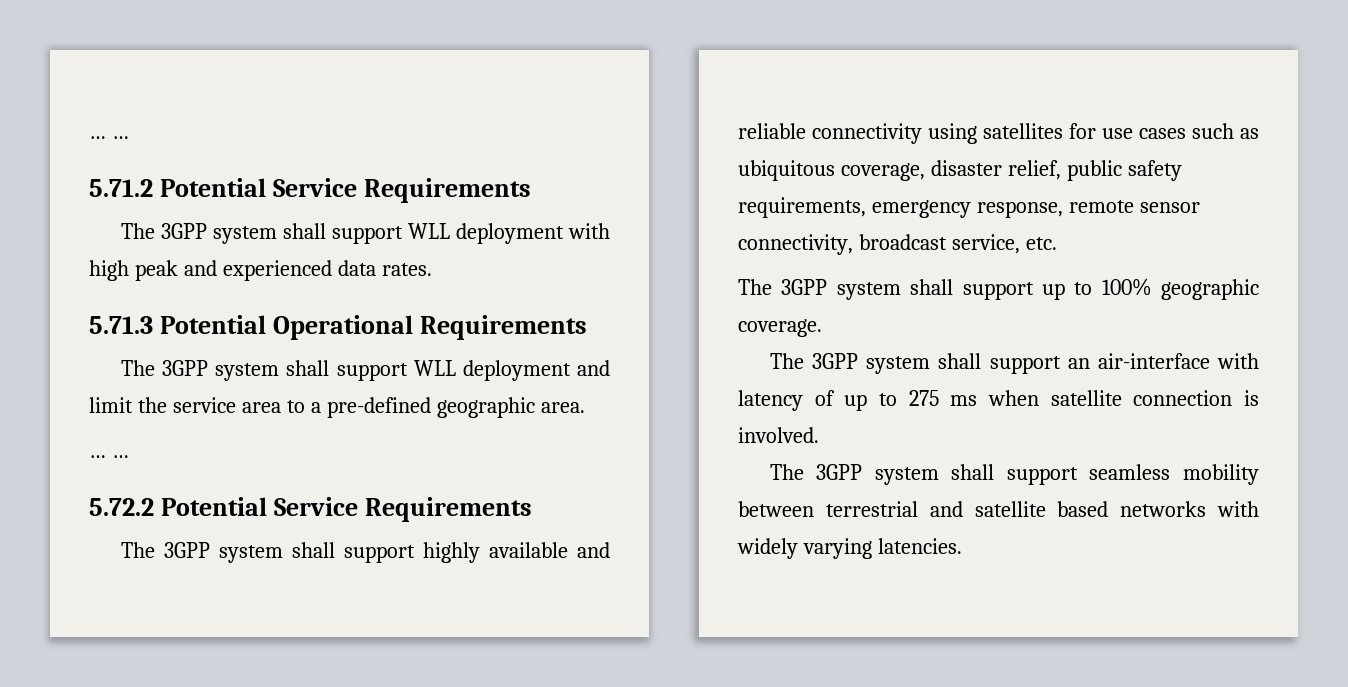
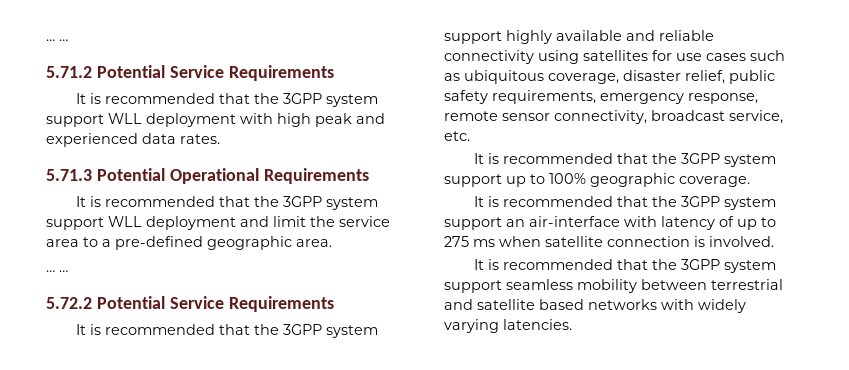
[120,223,326,244] The 3GPP system shall -> [75,93,378,107] It is recommended that the 3GPP system
[120,360,330,381] The 3GPP system shall -> [75,196,378,210] It is recommended that the 3GPP system
[120,542,335,563] The 3GPP system shall -> [75,324,378,338] It is recommended that the 3GPP system
[738,279,954,300] The 3GPP system shall -> [473,153,776,167] It is recommended that the 3GPP system
[769,353,982,374] The 3GPP system shall -> [473,196,776,210] It is recommended that the 3GPP system
[769,464,995,485] The 3GPP system shall -> [473,259,776,273] It is recommended that the 3GPP system

